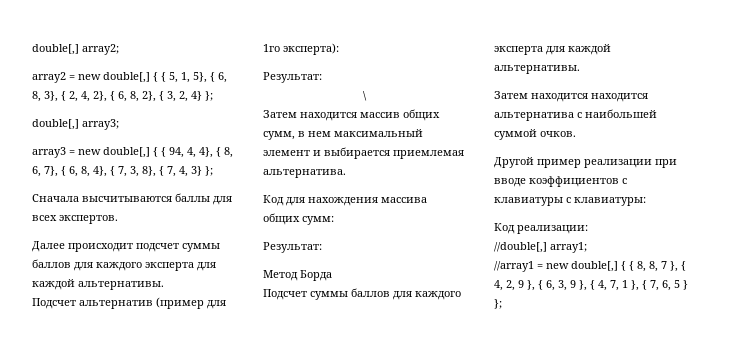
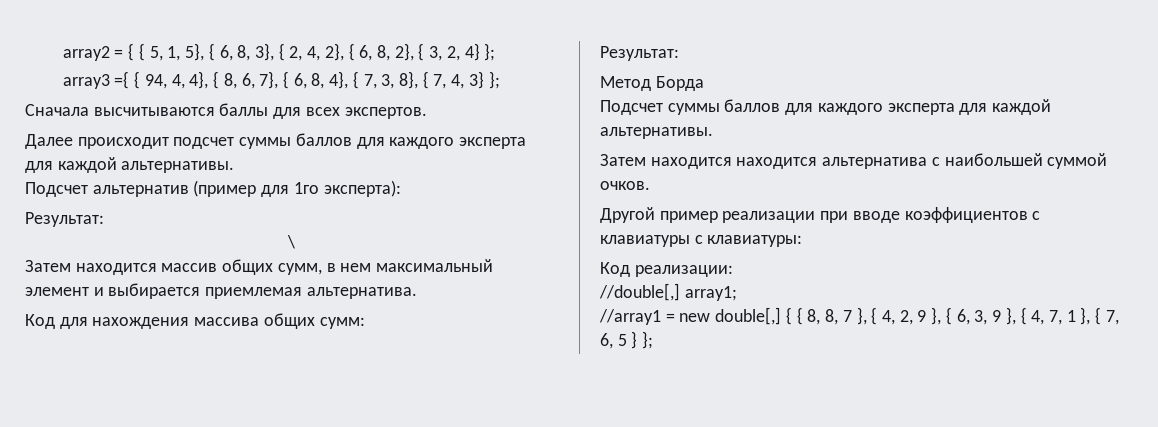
[32,44,119,55] [32,72,150,83] double[,] array2; // array2 = new double[,] -> [62,46,124,61] array2 =
[32,119,119,130] // double[,] array3; -> (496, 52) none
[69,147,158,158] = new double[,] { -> [114,71,130,89] ={

